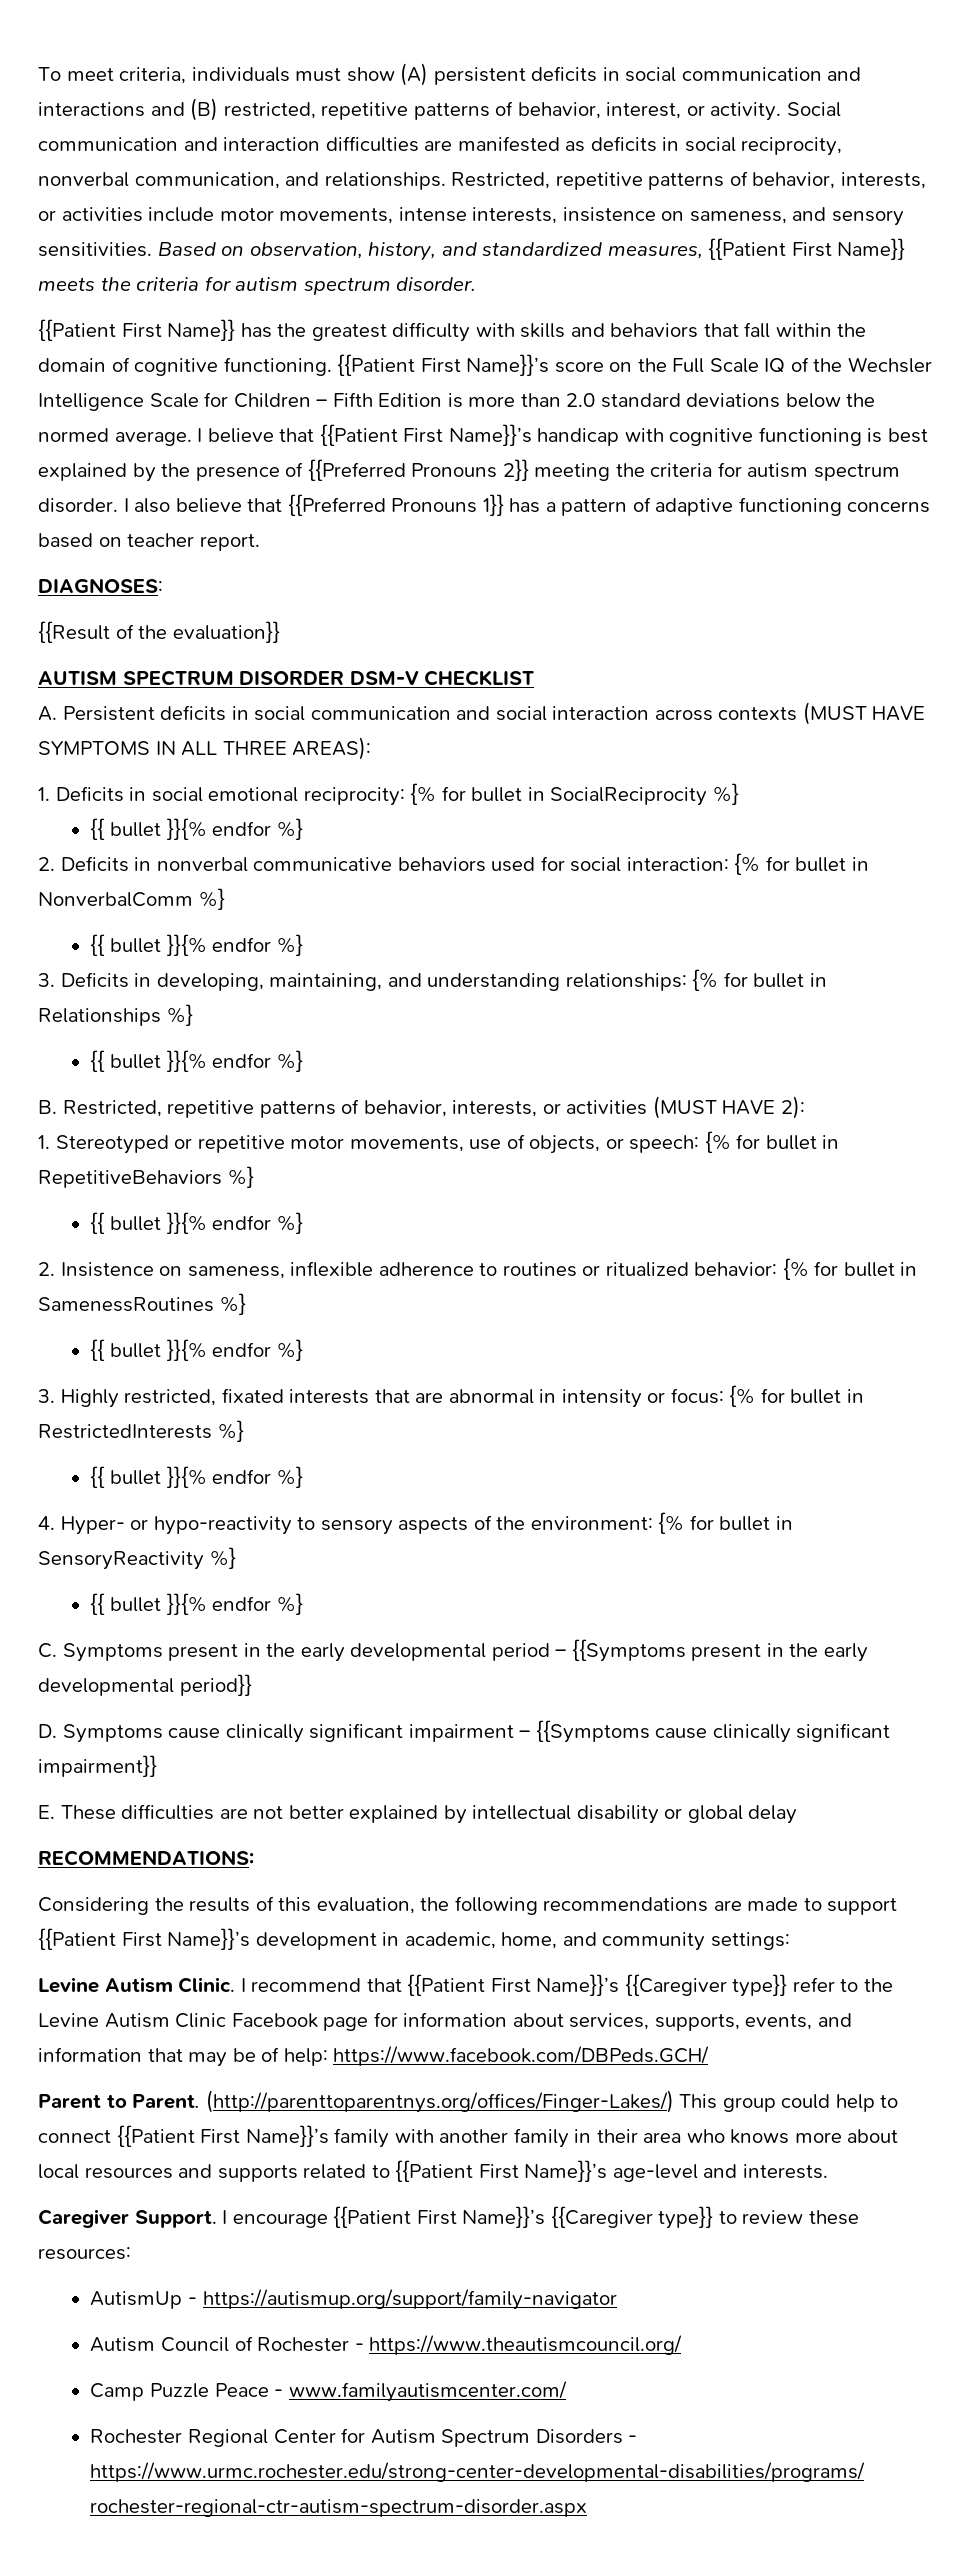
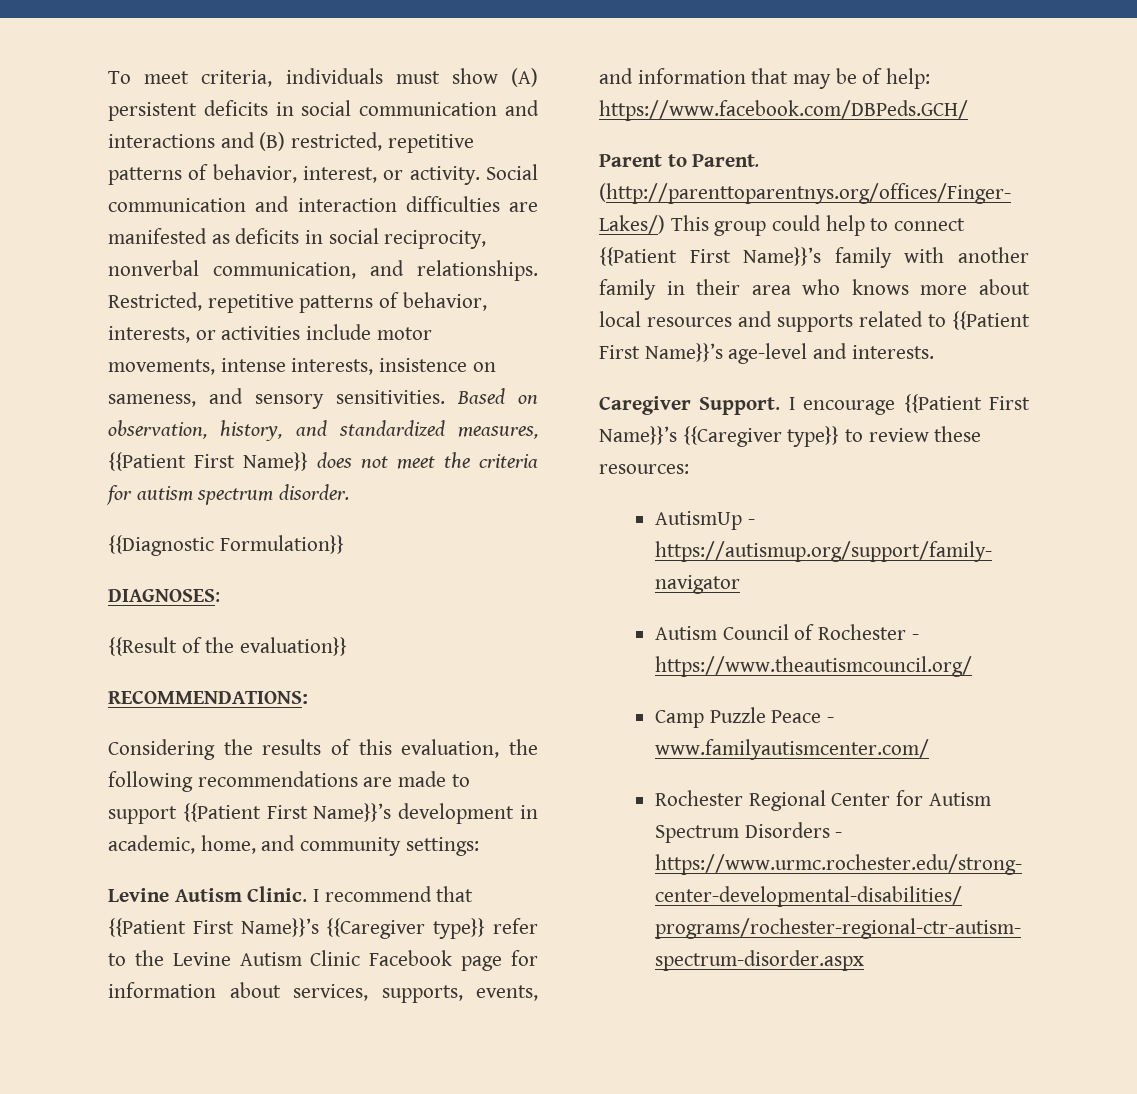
[38,277,95,291] meets -> [317,452,435,469] does not meet
[38,319,867,342] [38,354,933,376] [38,392,876,411] [38,424,928,446] [38,459,900,482] [38,494,931,516] [38,533,260,551] {{Patient First Name}} has the greatest difficulty with skills and behaviors that fall within the domain of cognitive functioning. {{Patient First Name}}’s score on the Full Scale IQ of the Wechsler Intelligence Scale for Children – Fifth Edition is more than 2.0 standard deviations below the normed average. I believe that {{Patient First Name}}’s handicap with cognitive functioning is best explained by the presence of {{Preferred Pronouns 2}} meeting the criteria for autism spectrum disorder. I also believe that {{Preferred Pronouns 1}} has a pattern of adaptive functioning concerns based on teacher report. -> [108,535,344,556] {{Diagnostic Formulation}}
[38,670,535,686] [38,702,926,725] [38,737,372,760] [38,783,739,806] [90,818,303,840] [38,853,869,875] [38,888,225,910] [90,934,303,956] [38,969,827,991] [38,1004,193,1026] [90,1050,303,1072] [38,1096,805,1119] [38,1131,840,1154] [38,1166,254,1188] [90,1212,303,1234] [38,1258,918,1280] [38,1293,246,1315] [90,1339,303,1361] [38,1385,865,1408] [38,1420,244,1442] [90,1466,303,1488] [38,1512,793,1535] [38,1547,236,1570] [90,1593,303,1615] [38,1639,868,1662] [38,1674,252,1696] [38,1720,891,1743] [38,1755,157,1777] [38,1804,798,1824] // AUTISM SPECTRUM DISORDER DSM-V CHECKLIST // A. Persistent deficits in social communication and social interaction across contexts (MUST HAVE SYMPTOMS IN ALL THREE AREAS): // 1. Deficits in social emotional reciprocity: {% for bullet in SocialReciprocity %} // {{ bullet }}{% endfor %} // 2. Deficits in nonverbal communicative behaviors used for social interaction: {% for bullet in NonverbalComm %} // {{ bullet }}{% endfor %} // 3. Deficits in developing, maintaining, and understanding relationships: {% for bullet in Relationships %} // {{ bullet }}{% endfor %} // B. Restricted, repetitive patterns of behavior, interests, or activities (MUST HAVE 2): // 1. Stereotyped or repetitive motor movements, use of objects, or speech: {% for bullet in RepetitiveBehaviors %} // {{ bullet }}{% endfor %} // 2. Insistence on sameness, inflexible adherence to routines or ritualized behavior: {% for bullet in SamenessRoutines %} // {{ bullet }}{% endfor %} // 3. Highly restricted, fixated interests that are abnormal in intensity or focus: {% for bullet in RestrictedInterests %} // {{ bullet }}{% endfor %} // 4. Hyper- or hypo-reactivity to sensory aspects of the environment: {% for bullet in SensoryReactivity %} // {{ bullet }}{% endfor %} // C. Symptoms present in the early developmental period – {{Symptoms present in the early developmental period}} // D. Symptoms cause clinically significant impairment – {{Symptoms cause clinically significant impairment}} // E. These difficulties are not better explained by intellectual disability or global delay -> (348, 646) none

